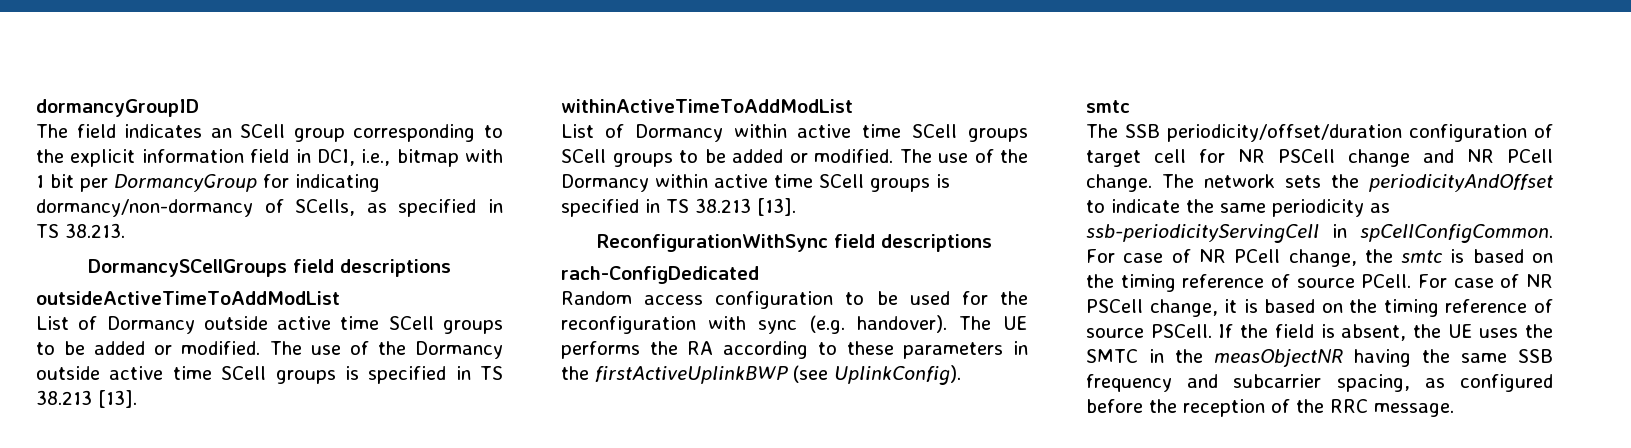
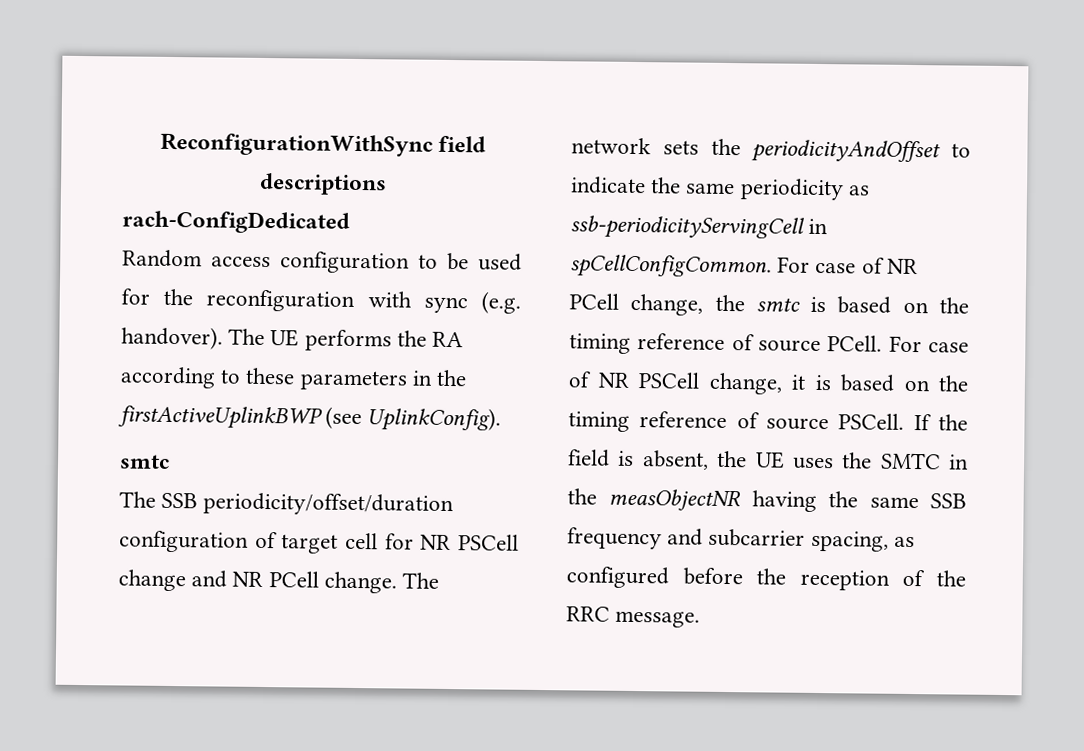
[36,99,199,117] [36,124,503,142] [36,149,503,167] [36,174,380,192] [36,199,504,217] [36,223,125,238] [88,259,451,277] [36,291,340,305] [36,316,503,334] [36,341,503,359] [36,366,503,384] [36,390,137,408] [561,99,853,113] [561,124,1028,142] [561,149,1028,167] [561,174,950,192] [561,198,796,217] dormancyGroupID // The field indicates an SCell group corresponding to the explicit information field in DCI, i.e., bitmap with 1 bit per DormancyGroup for indicating dormancy/non-dormancy of SCells, as specified in TS 38.213. // DormancySCellGroups field descriptions // outsideActiveTimeToAddModList // List of Dormancy outside active time SCell groups to be added or modified. The use of the Dormancy outside active time SCell groups is specified in TS 38.213 [13]. // withinActiveTimeToAddModList // List of Dormancy within active time SCell groups SCell groups to be added or modified. The use of the Dormancy within active time SCell groups is specified in TS 38.213 [13]. // -> (159, 144) none

